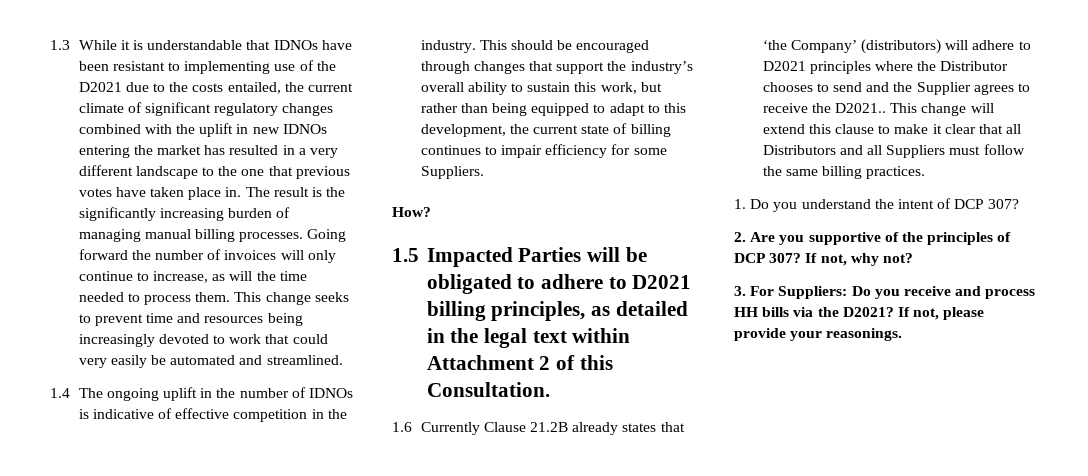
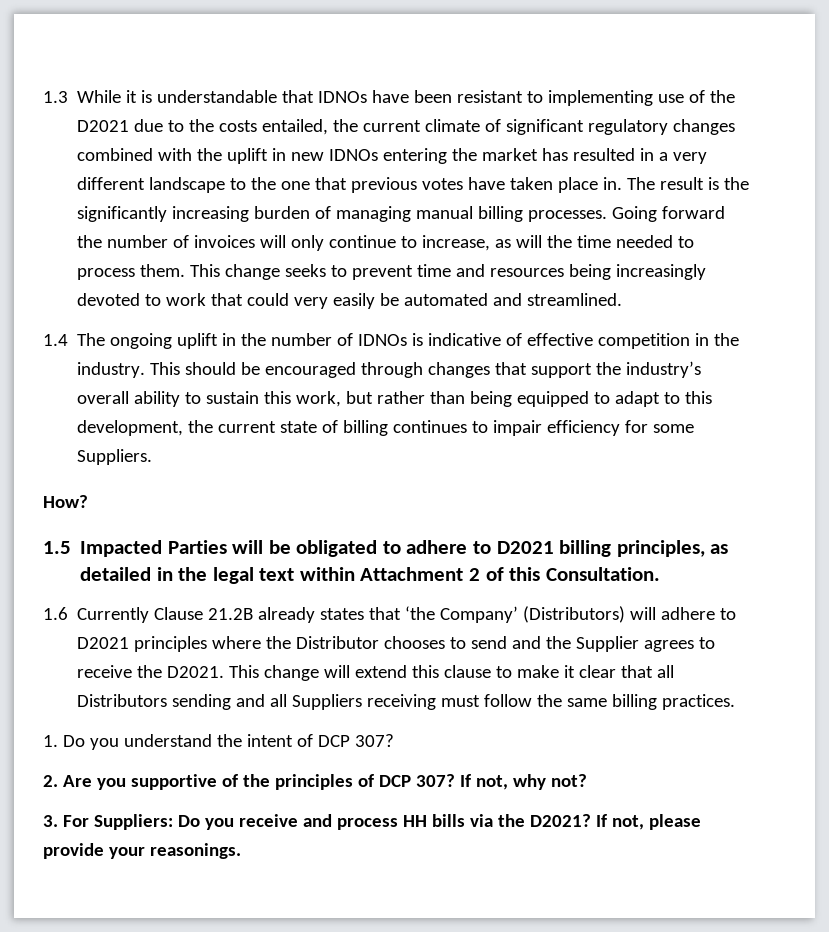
[861,39,942,54] (distributors) -> [523,606,626,623] (Distributors)
[835,103,887,113] D2021.. -> [167,666,225,678] D2021.
(836, 150) none -> [172,694,232,710] sending
(946, 151) none -> [367,694,437,710] receiving

